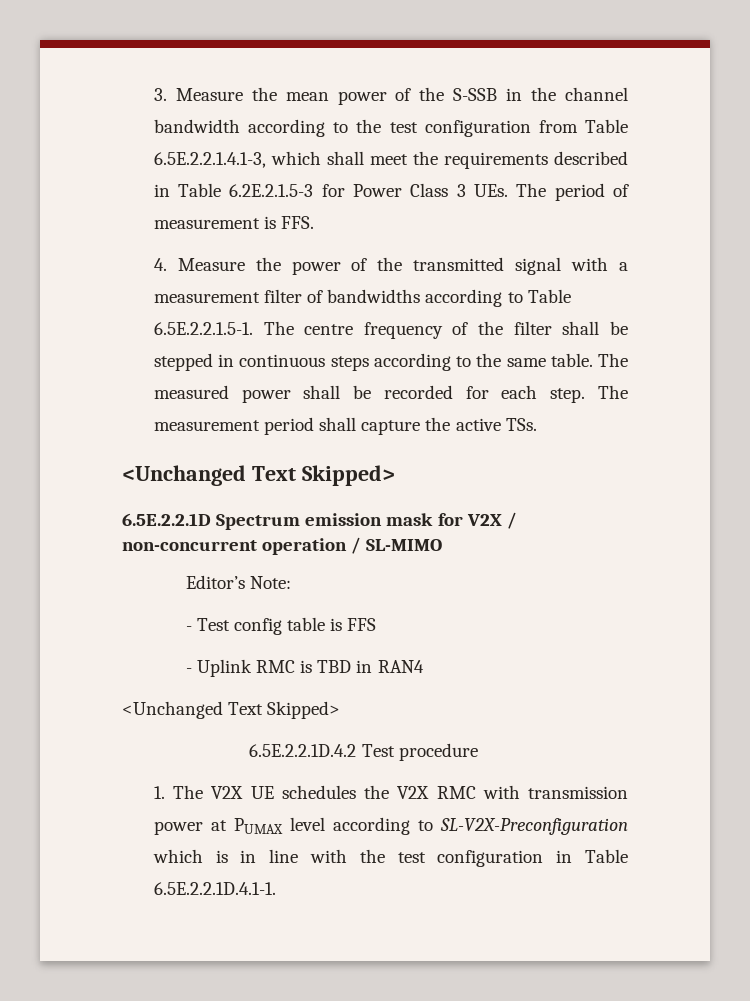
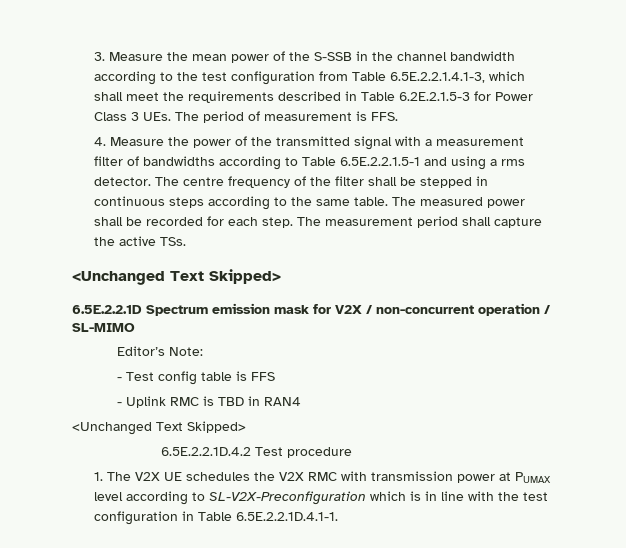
[153,322,253,335] 6.5E.2.2.1.5-1. -> [340,156,526,170] [94,177,152,186] 6.5E.2.2.1.5-1 and using a rms detector.

